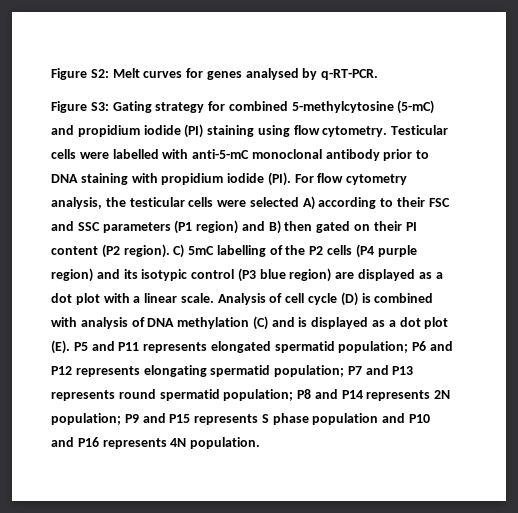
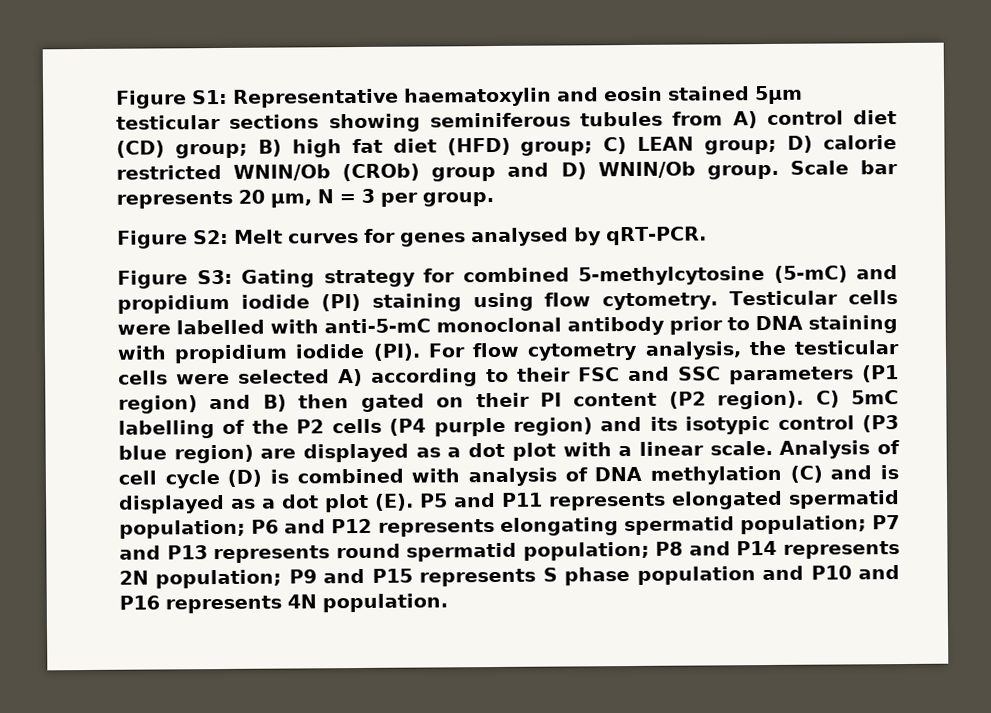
[51,68,87,80] Figure -> [116,85,803,109] [116,110,897,133] [116,135,897,159] [116,160,898,182] [116,188,494,209] [117,230,188,249] Figure S1: Representative haematoxylin and eosin stained 5μm testicular sections showing seminiferous tubules from A) control diet (CD) group; B) high fat diet (HFD) group; C) LEAN group; D) calorie restricted WNIN/Ob (CROb) group and D) WNIN/Ob group. Scale bar represents 20 μm, N = 3 per group. // Figure
[321,69,379,80] q-RT-PCR. -> [606,226,707,246] qRT-PCR.

